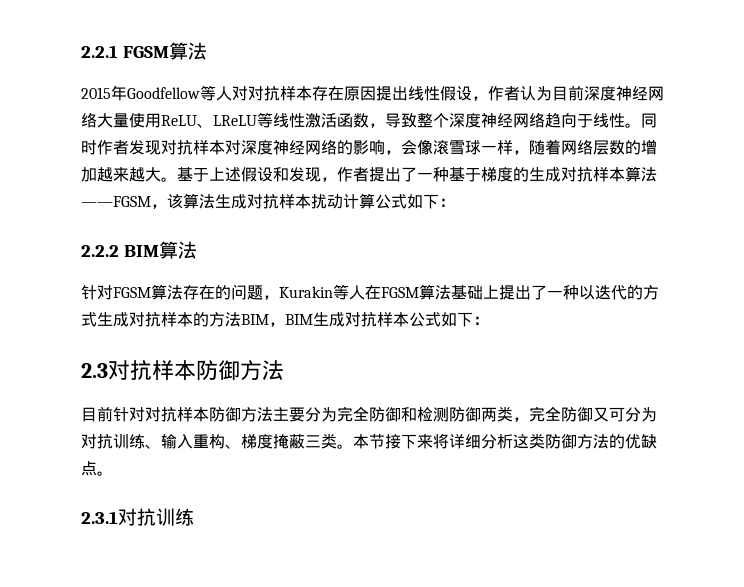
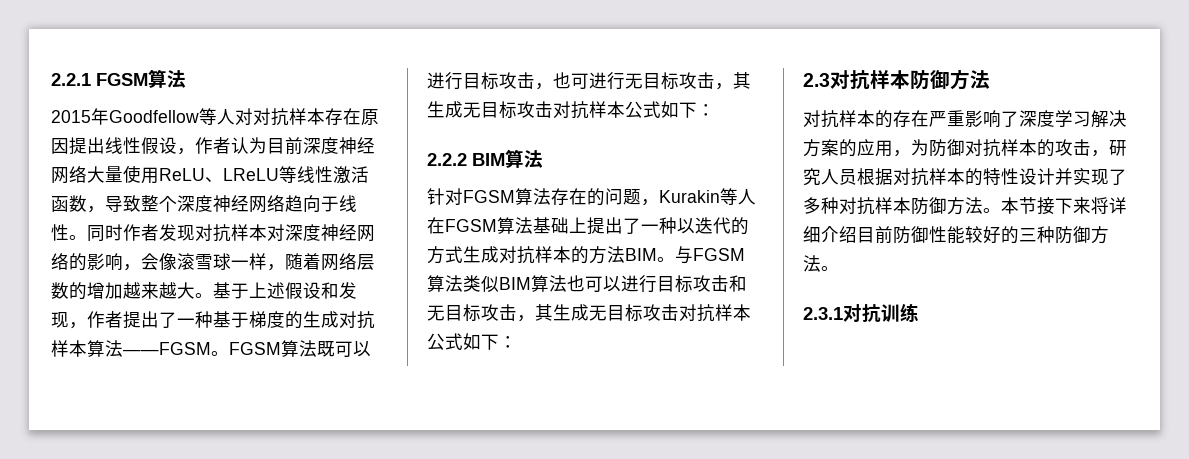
[151,193,375,209] ，该算法生成对抗样本扰动计算 -> [211,340,371,357] [427,72,751,90] [427,101,625,119] 。FGSM算法既可以进行目标攻击，也可进行无目标攻击，其生成无目标攻击对抗样本
[269,312,345,327] ，BIM生成 -> [657,246,745,264] [427,275,747,293] [427,304,679,322] 。与FGSM算法类似BIM算法也可以进行目标攻击和无目标攻击，其生成无目标攻击
[81,406,657,422] [81,433,337,449] 目前针对对抗样本防御方法主要分为完全防御和检测防御两类，完全防御又可分为对抗训练、输入重构、梯度掩蔽三类 -> [803,110,1127,128] [803,139,1127,157] [803,168,1127,186] [803,197,983,215] 对抗样本的存在严重影响了深度学习解决方案的应用，为防御对抗样本的攻击，研究人员根据对抗样本的特性设计并实现了多种对抗样本防御方法
[481,433,657,449] [81,461,97,476] 分析这类防御方法的优缺点 -> [821,226,1109,244] [803,255,821,272] 介绍目前防御性能较好的三种防御方法

